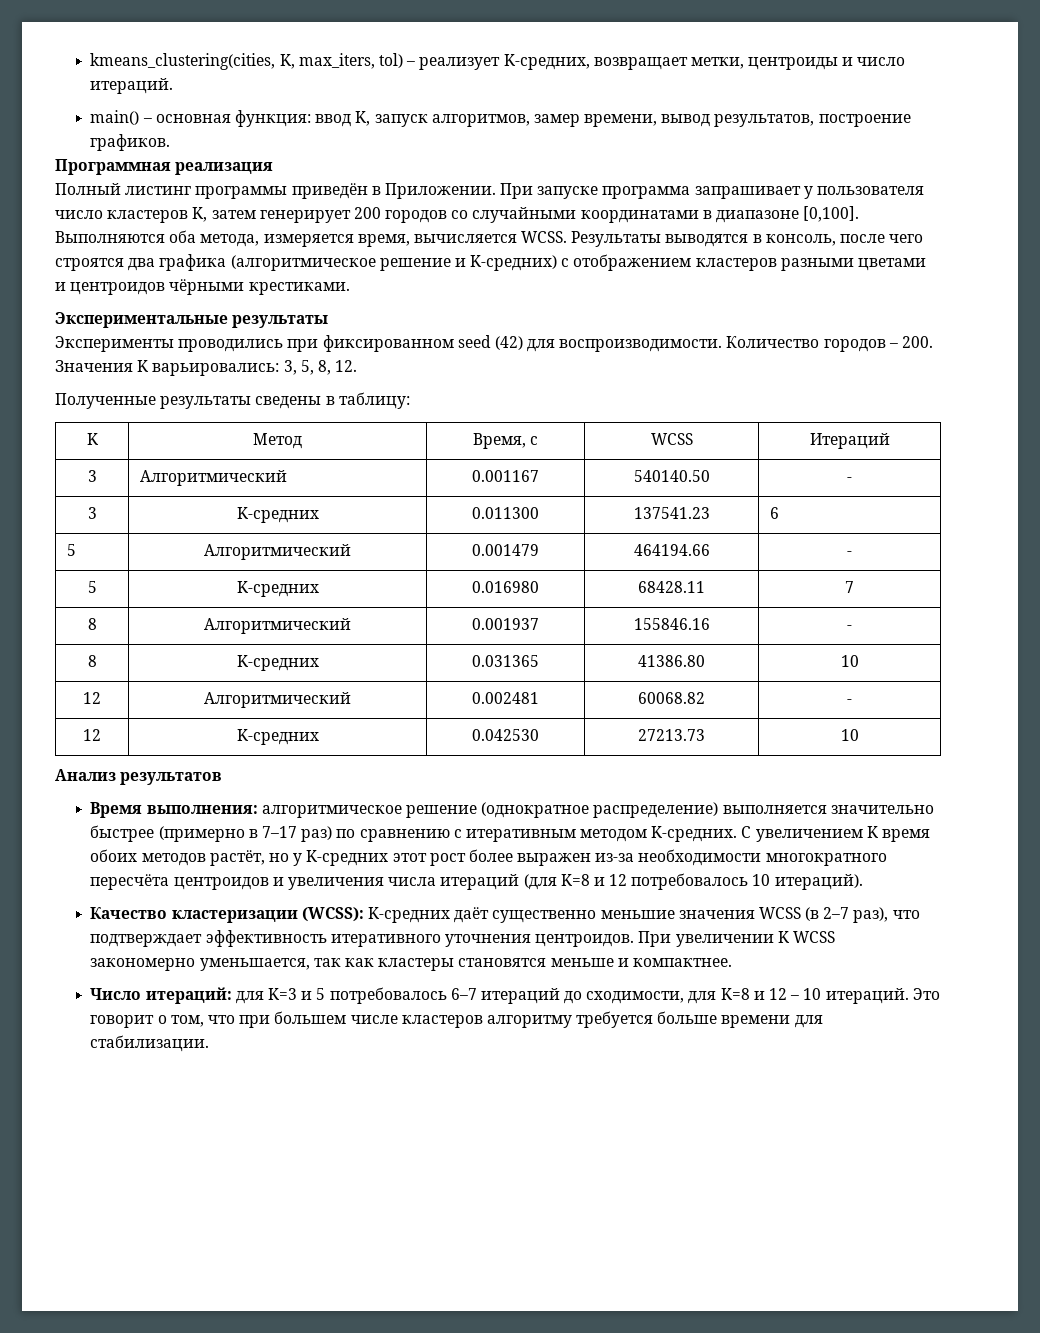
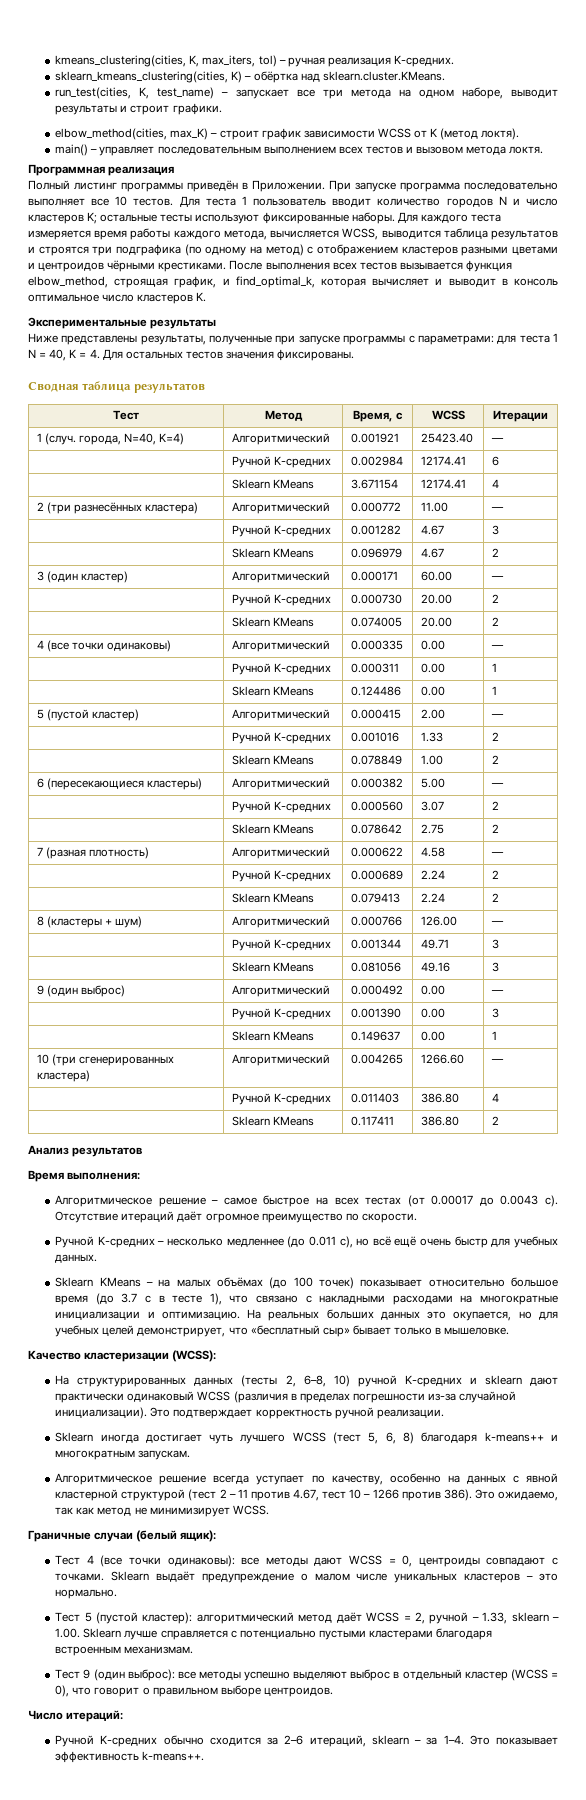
[419,54,906,70] [90,78,174,94] [90,110,911,127] [90,134,171,151] реализует K-средних, возвращает метки, центроиды и число итераций. // main() – основная функция: ввод K, запуск алгоритмов, замер времени, вывод результатов, построение графиков. -> [287,55,454,67] [55,71,445,83] [55,87,558,99] [55,103,222,115] [55,128,520,140] [55,144,544,156] ручная реализация K-средних. // sklearn_kmeans_clustering(cities, K) – обёртка над sklearn.cluster.KMeans. // run_test(cities, K, test_name) – запускает все три метода на одном наборе, выводит результаты и строит графики. // elbow_method(cities, max_K) – строит график зависимости WCSS от K (метод локтя). // main() – управляет последовательным выполнением всех тестов и вызовом метода локтя.
[694,186,925,199] [55,206,860,223] [55,230,924,247] [55,254,558,271] запрашивает у пользователя число кластеров K, затем генерирует 200 городов со случайными координатами в диапазоне [0,100]. Выполняются оба метода, измеряется время, вычисляется WCSS. Результаты выводятся в консоль, после чего строятся два графика (алгоритмическое решение и K-средних) -> [464,182,558,191] [28,196,558,208] [28,212,501,224] [28,228,558,240] [28,244,304,256] последовательно выполняет все 10 тестов. Для теста 1 пользователь вводит количество городов N и число кластеров K; остальные тесты используют фиксированные наборы. Для каждого теста измеряется время работы каждого метода, вычисляется WCSS, выводится таблица результатов и строятся три подграфика (по одному на метод)
[55,312,329,328] [55,335,934,352] [55,360,358,376] [55,392,410,409] [86,433,99,445] [253,433,302,449] [472,433,539,449] [650,433,693,445] [809,433,890,449] [87,470,97,482] [139,470,287,486] [472,470,539,482] [633,470,710,482] [847,477,852,482] [87,507,97,519] [236,507,319,523] [472,507,539,519] [633,507,710,519] // Экспериментальные результаты // Эксперименты проводились при фиксированном seed (42) для воспроизводимости. Количество городов – 200. Значения K варьировались: 3, 5, 8, 12. // Полученные результаты сведены в таблицу: // K | Метод | Время, с | WCSS | Итераций // 3 | Алгоритмический | 0.001167 | 540140.50 | - // 3 | K-средних | 0.011300 | 137541.23 -> [229,260,512,272] [28,276,558,288] [28,292,207,304] [28,317,217,329] [28,333,559,345] [28,349,355,361] [28,381,205,393] [113,410,139,420] [264,410,303,421] [353,410,403,422] [431,410,465,420] [493,410,548,422] [36,433,185,445] [231,433,330,445] [350,433,399,443] [420,433,473,443] [490,438,504,442] [231,456,331,468] [350,456,403,466] [420,456,466,466] После выполнения всех тестов вызывается функция elbow_method, строящая график, и find_optimal_k, которая вычисляет и выводит в консоль оптимальное число кластеров K. // Экспериментальные результаты // Ниже представлены результаты, полученные при запуске программы с параметрами: для теста 1 N = 40, K = 4. Для остальных тестов значения фиксированы. // Сводная таблица результатов // Тест | Метод | Время, с | WCSS | Итерации // 1 (случ. города, N=40, K=4) | Алгоритмический | 0.001921 | 25423.40 | — // | Ручной K-средних | 0.002984 | 12174.41
[66,544,76,556] [204,544,351,560] [472,544,539,556] [633,544,710,556] [847,551,852,556] [87,581,97,593] [236,581,319,597] [472,581,539,593] [638,581,705,593] [845,581,854,593] [87,618,97,630] [204,618,351,634] [472,618,539,630] [633,618,710,630] [847,625,852,630] [87,655,97,667] [236,655,319,671] [472,655,539,667] [638,655,705,667] [840,655,859,667] [83,692,101,704] [204,692,351,708] [472,692,539,704] [638,692,705,704] [847,699,852,704] [83,729,101,741] [236,729,319,745] [472,729,539,741] [638,729,705,741] [840,729,859,741] [55,769,223,785] [90,802,934,818] [90,825,931,842] [90,849,887,866] [90,873,863,890] [90,907,920,923] [90,930,835,947] [90,958,732,971] [90,987,940,1004] [90,1011,823,1028] [90,1035,210,1052] 5 | Алгоритмический | 0.001479 | 464194.66 | - // 5 | K-средних | 0.016980 | 68428.11 | 7 // 8 | Алгоритмический | 0.001937 | 155846.16 | - // 8 | K-средних | 0.031365 | 41386.80 | 10 // 12 | Алгоритмический | 0.002481 | 60068.82 | - // 12 | K-средних | 0.042530 | 27213.73 | 10 // Анализ результатов // Время выполнения: алгоритмическое решение (однократное распределение) выполняется значительно быстрее (примерно в 7–17 раз) по сравнению с итеративным методом K-средних. С увеличением K время обоих методов растёт, но у K-средних этот рост более выражен из-за необходимости многократного пересчёта центроидов и увеличения числа итераций (для K=8 и 12 потребовалось 10 итераций). // Качество кластеризации (WCSS): K-средних даёт существенно меньшие значения WCSS (в 2–7 раз), что подтверждает эффективность итеративного уточнения центроидов. При увеличении K WCSS закономерно уменьшается, так как кластеры становятся меньше и компактнее. // Число итераций: для K=3 и 5 потребовалось 6–7 итераций до сходимости, для K=8 и 12 – 10 итераций. Это говорит о том, что при большем числе кластеров алгоритму требуется больше времени для стабилизации. -> [231,479,314,489] [350,479,398,489] [420,479,466,489] [491,479,499,488] [36,502,199,514] [231,502,330,514] [350,502,401,512] [420,502,448,512] [490,507,504,511] [231,525,331,537] [350,525,401,535] [420,525,444,535] [491,525,499,535] [231,548,314,558] [350,548,402,558] [420,548,444,558] [491,548,499,557] [36,571,129,583] [231,571,330,583] [350,571,398,581] [420,571,452,581] [490,576,504,580] [231,594,331,606] [350,594,402,604] [420,594,452,604] [491,594,499,603] [231,617,314,627] [350,617,402,627] [420,617,452,627] [491,617,499,626] [36,640,172,652] [231,640,330,652] [350,640,403,650] [420,640,445,650] [490,645,504,649] [231,663,331,675] [350,663,399,673] [420,663,445,673] [491,663,497,672] [231,686,314,696] [350,686,401,696] [420,686,445,696] [491,686,497,695] [36,709,140,721] [231,709,330,721] [350,709,401,719] [420,709,445,719] [490,714,504,718] [231,732,331,744] [350,732,399,742] [420,732,443,742] [491,732,499,741] [231,755,314,765] [350,755,402,765] [420,755,443,765] [491,755,499,764] [36,778,203,790] [231,778,330,790] [350,778,403,788] [420,778,445,788] [490,783,504,787] [231,801,331,813] [350,801,403,811] [420,801,444,811] [491,801,499,810] [231,824,314,834] [350,824,402,834] [420,824,444,834] [491,824,499,833] [36,847,150,859] [231,847,330,859] [350,847,403,857] [420,847,445,857] [490,852,504,856] [231,870,331,882] [350,870,403,880] [420,870,445,880] [491,870,499,879] [231,893,314,903] [350,893,400,903] [420,893,445,903] [491,893,499,902] [36,916,143,928] [231,916,330,928] [350,916,402,926] [420,916,457,926] [490,921,504,925] [231,939,331,951] [350,939,401,949] [420,939,449,949] [491,939,499,949] [231,962,314,972] [350,962,401,972] [420,962,450,972] [491,962,499,972] [36,985,126,997] [231,985,330,997] [350,985,403,995] [420,985,445,995] [490,990,504,994] [231,1008,331,1020] [350,1008,401,1018] [420,1008,445,1018] [491,1008,499,1018] [231,1031,314,1041] [350,1031,400,1041] [420,1031,445,1041] [491,1031,497,1040] [36,1054,175,1066] [36,1070,90,1082] [231,1054,330,1066] [350,1054,403,1064] [420,1054,464,1064] [490,1059,504,1063] [231,1093,331,1105] [350,1093,399,1103] [420,1093,459,1103] [491,1093,499,1102] [231,1116,314,1126] [350,1116,394,1126] [420,1116,459,1126] [491,1116,499,1125] [28,1145,143,1157] [28,1170,141,1182] [55,1195,558,1207] [55,1211,417,1223] [55,1236,558,1248] [55,1254,98,1263] [55,1277,558,1289] [55,1293,558,1305] [55,1309,558,1321] [55,1325,510,1337] [28,1350,217,1362] [55,1375,558,1387] [55,1391,517,1403] [55,1407,444,1419] [55,1432,558,1444] [55,1450,191,1460] [55,1473,559,1485] [55,1489,558,1501] [55,1505,269,1517] [28,1530,217,1542] [55,1555,558,1567] [55,1571,559,1583] [55,1589,118,1599] [55,1612,559,1624] [55,1628,493,1640] [55,1646,194,1656] [55,1669,558,1681] [55,1685,333,1697] [28,1710,124,1722] [55,1735,558,1747] [55,1751,205,1763] | Sklearn KMeans | 3.671154 | 12174.41 | 4 // 2 (три разнесённых кластера) | Алгоритмический | 0.000772 | 11.00 | — // | Ручной K-средних | 0.001282 | 4.67 | 3 // | Sklearn KMeans | 0.096979 | 4.67 | 2 // 3 (один кластер) | Алгоритмический | 0.000171 | 60.00 | — // | Ручной K-средних | 0.000730 | 20.00 | 2 // | Sklearn KMeans | 0.074005 | 20.00 | 2 // 4 (все точки одинаковы) | Алгоритмический | 0.000335 | 0.00 | — // | Ручной K-средних | 0.000311 | 0.00 | 1 // | Sklearn KMeans | 0.124486 | 0.00 | 1 // 5 (пустой кластер) | Алгоритмический | 0.000415 | 2.00 | — // | Ручной K-средних | 0.001016 | 1.33 | 2 // | Sklearn KMeans | 0.078849 | 1.00 | 2 // 6 (пересекающиеся кластеры) | Алгоритмический | 0.000382 | 5.00 | — // | Ручной K-средних | 0.000560 | 3.07 | 2 // | Sklearn KMeans | 0.078642 | 2.75 | 2 // 7 (разная плотность) | Алгоритмический | 0.000622 | 4.58 | — // | Ручной K-средних | 0.000689 | 2.24 | 2 // | Sklearn KMeans | 0.079413 | 2.24 | 2 // 8 (кластеры + шум) | Алгоритмический | 0.000766 | 126.00 | — // | Ручной K-средних | 0.001344 | 49.71 | 3 // | Sklearn KMeans | 0.081056 | 49.16 | 3 // 9 (один выброс) | Алгоритмический | 0.000492 | 0.00 | — // | Ручной K-средних | 0.001390 | 0.00 | 3 // | Sklearn KMeans | 0.149637 | 0.00 | 1 // 10 (три сгенерированных кластера) | Алгоритмический | 0.004265 | 1266.60 | — // | Ручной K-средних | 0.011403 | 386.80 | 4 // | Sklearn KMeans | 0.117411 | 386.80 | 2 // Анализ результатов // Время выполнения: // Алгоритмическое решение – самое быстрое на всех тестах (от 0.00017 до 0.0043 с). Отсутствие итераций даёт огромное преимущество по скорости. // Ручной K-средних – несколько медленнее (до 0.011 с), но всё ещё очень быстр для учебных данных. // Sklearn KMeans – на малых объёмах (до 100 точек) показывает относительно большое время (до 3.7 с в тесте 1), что связано с накладными расходами на многократные инициализации и оптимизацию. На реальных больших данных это окупается, но для учебных целей демонстрирует, что «бесплатный сыр» бывает только в мышеловке. // Качество кластеризации (WCSS): // На структурированных данных (тесты 2, 6–8, 10) ручной K-средних и sklearn дают практически одинаковый WCSS (различия в пределах погрешности из-за случайной инициализации). Это подтверждает корректность ручной реализации. // Sklearn иногда достигает чуть лучшего WCSS (тест 5, 6, 8) благодаря k-means++ и многократным запускам. // Алгоритмическое решение всегда уступает по качеству, особенно на данных с явной кластерной структурой (тест 2 – 11 против 4.67, тест 10 – 1266 против 386). Это ожидаемо, так как метод не минимизирует WCSS. // Граничные случаи (белый ящик): // Тест 4 (все точки одинаковы): все методы дают WCSS = 0, центроиды совпадают с точками. Sklearn выдаёт предупреждение о малом числе уникальных кластеров – это нормально. // Тест 5 (пустой кластер): алгоритмический метод даёт WCSS = 2, ручной – 1.33, sklearn – 1.00. Sklearn лучше справляется с потенциально пустыми кластерами благодаря встроенным механизмам. // Тест 9 (один выброс): все методы успешно выделяют выброс в отдельный кластер (WCSS = 0), что говорит о правильном выборе центроидов. // Число итераций: // Ручной K-средних обычно сходится за 2–6 итераций, sklearn – за 1–4. Это показывает эффективность k-means++.

